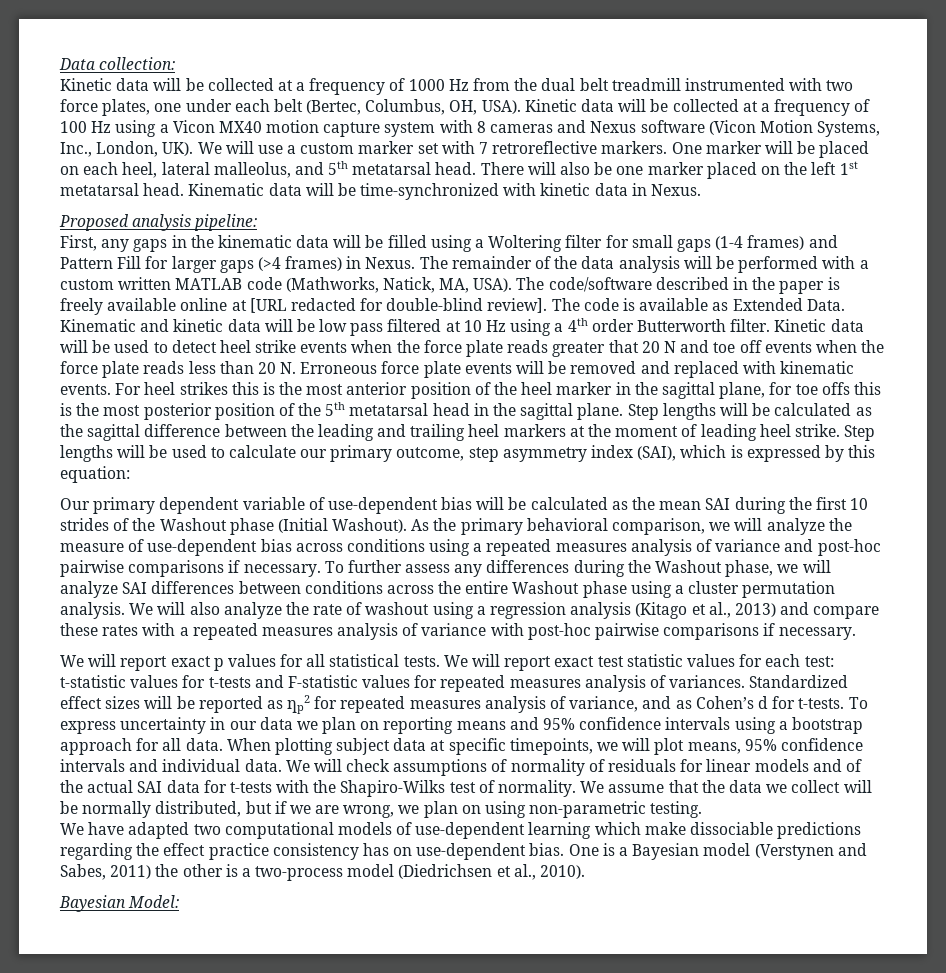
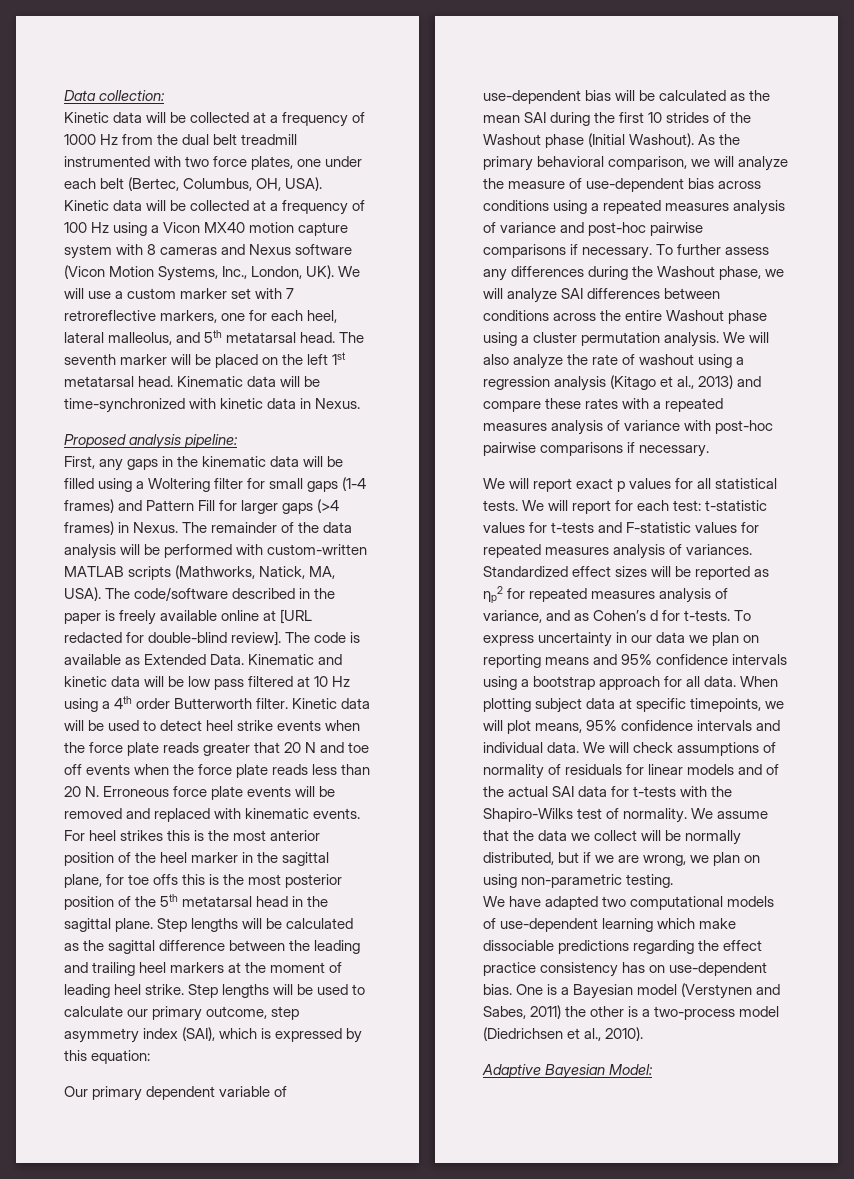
[601,141,870,158] [60,166,79,175] markers. One marker will be placed on -> [160,310,268,323] markers, one for
[480,162,704,175] There will also be one marker -> [339,332,365,343] [64,354,212,365] The seventh marker will be
[859,260,869,269] [60,277,282,290] a custom written MATLAB code -> [267,544,368,555] [64,566,172,580] custom-written MATLAB scripts
[554,654,735,667] exact test statistic values -> (612, 507) none
(586, 872) none -> [482,1064,541,1078] Adaptive

